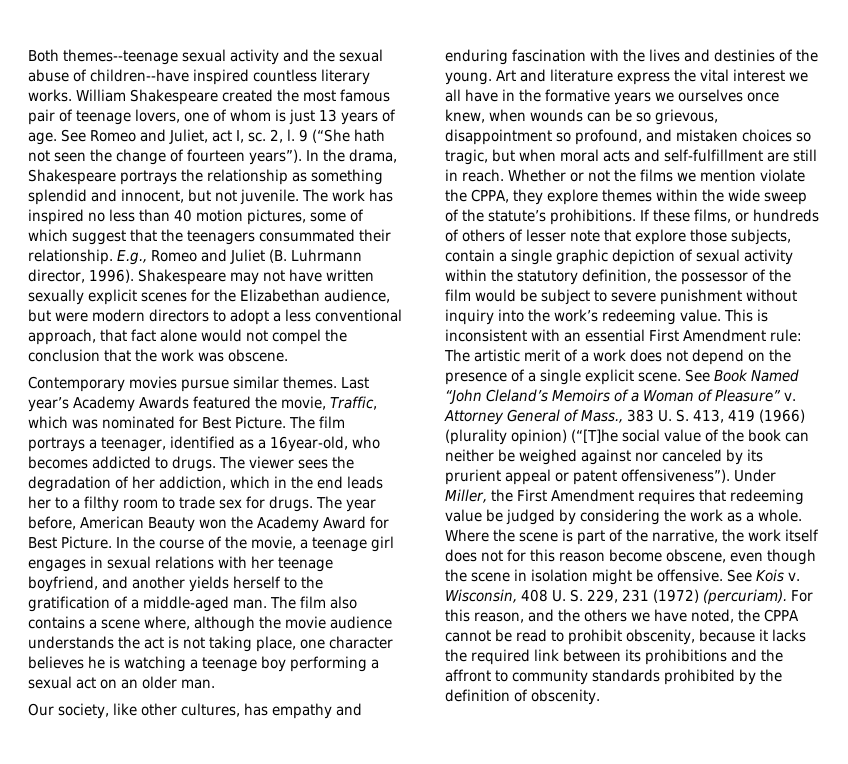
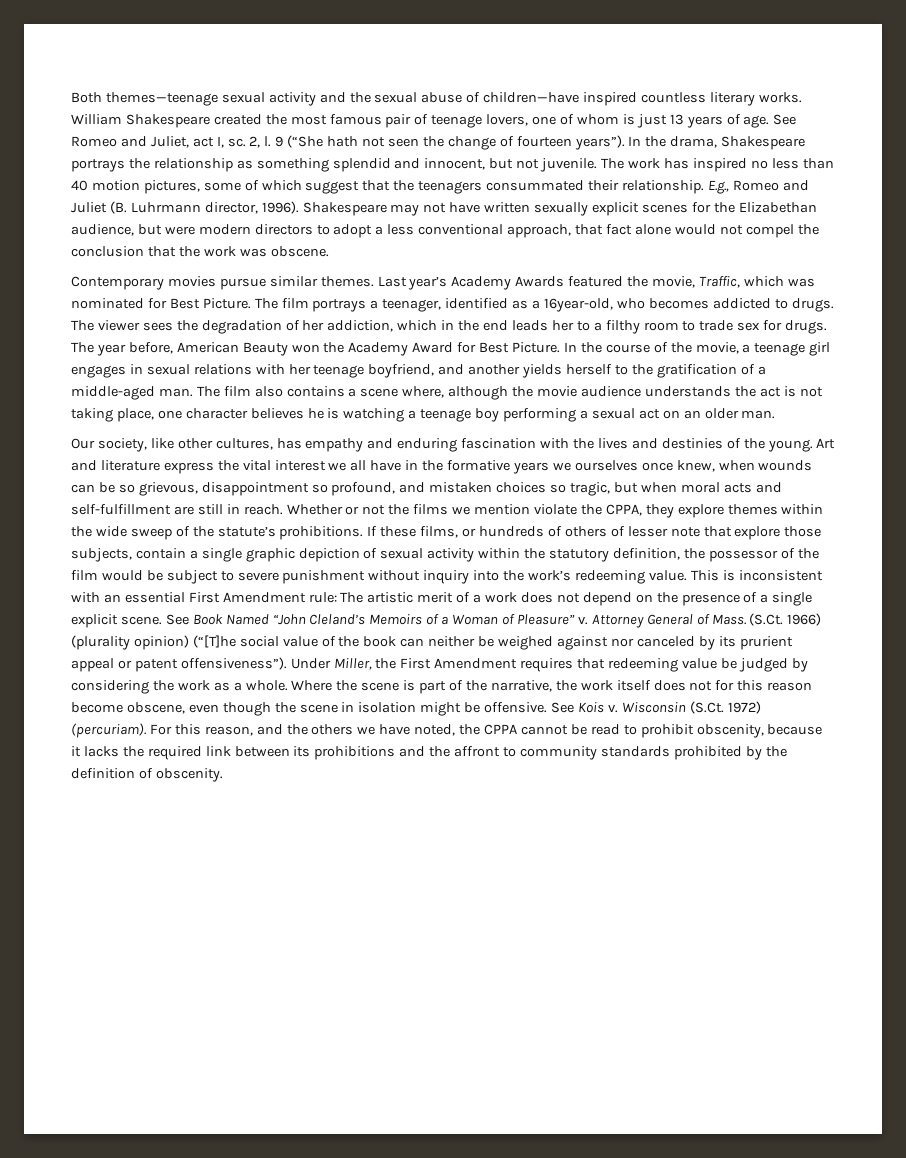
[63,49,178,65] themes--teenage -> [105,92,218,106] themes—teenage
[90,69,189,82] children--have -> [483,92,580,103] children—have
[581,409,805,423] Mass., 383 U. S. 413, 419 (1966) -> [711,613,822,626] Mass. (S.Ct. 1966)
[445,589,699,603] Wisconsin, 408 U. S. 229, 231 (1972) -> [621,701,761,714] Wisconsin (S.Ct. 1972)

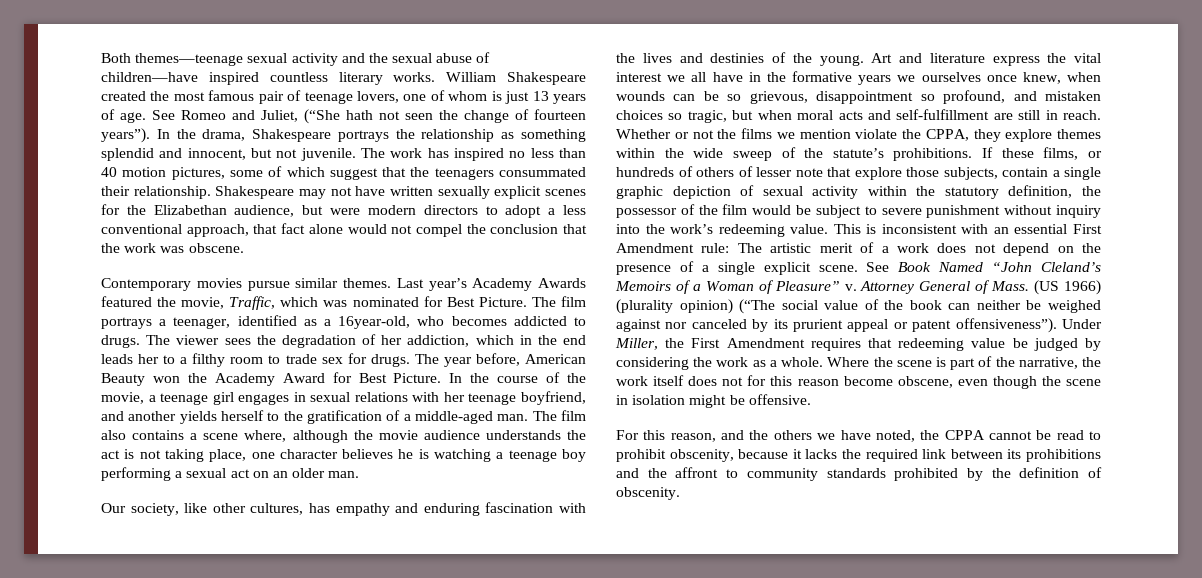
[192,136,284,148] act I, sc. 2, l. 9 -> (298, 116) none
[707,180,809,194] [71,201,299,214] E.g., Romeo and Juliet (B. Luhrmann director, 1996). -> (211, 192) none
[749,613,784,626] (S.Ct. -> [1034,280,1060,295] (US
[192,635,236,648] (“[T]he -> [739,299,776,314] (“The
[551,701,761,714] [71,723,147,738] See Kois v. Wisconsin (S.Ct. 1972) (percuriam). -> (811, 399) //

